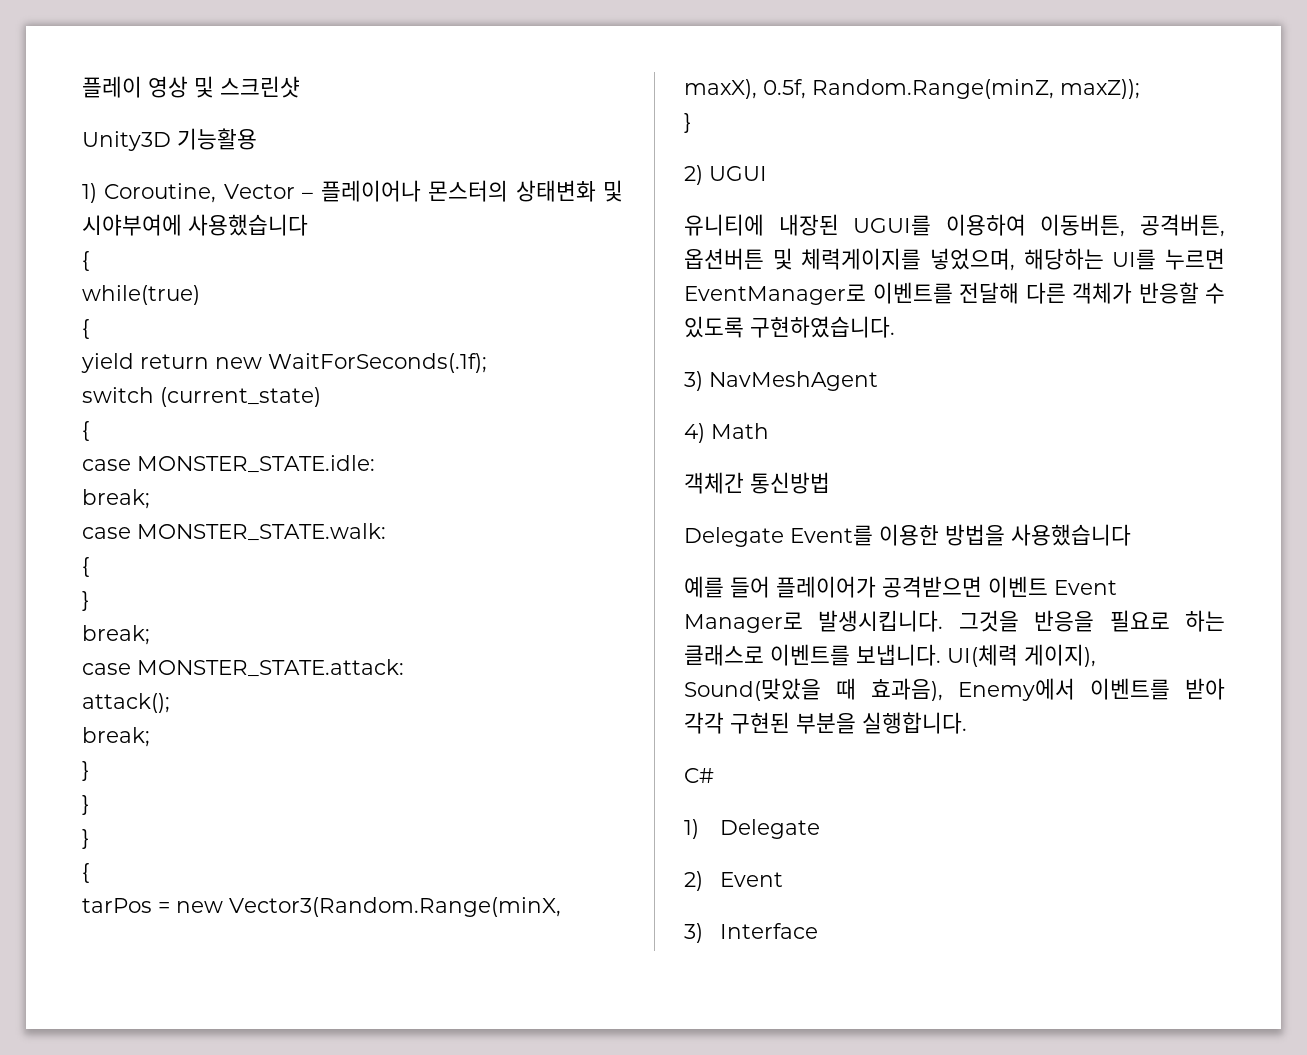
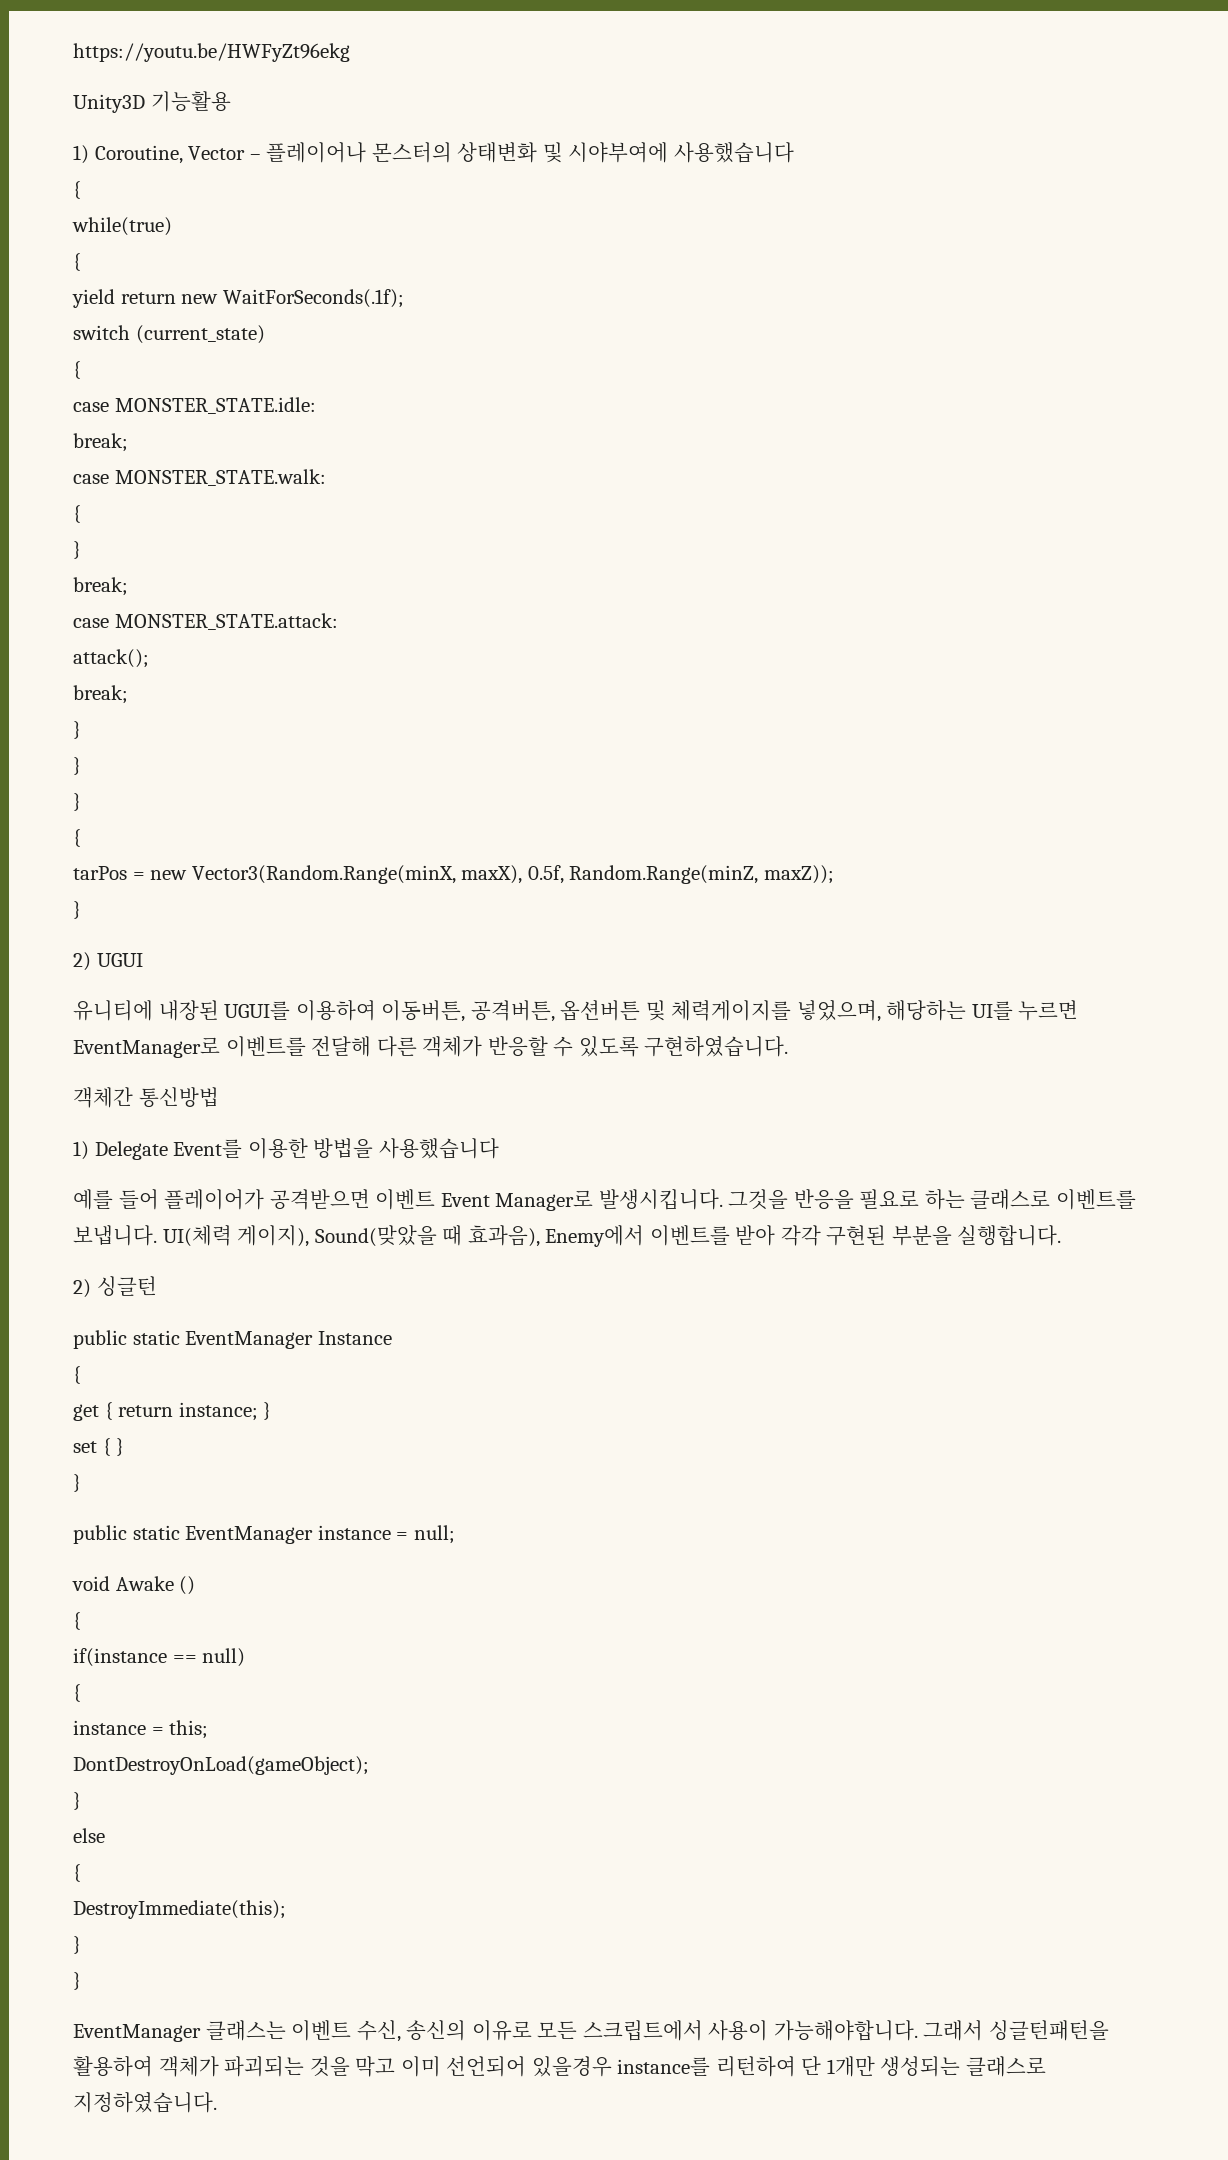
[82,76,300,98] 플레이 영상 및 스크린샷 -> [73,43,350,62] https://youtu.be/HWFyZt96ekg
[684,371,878,391] [684,423,769,443] // 3) NavMeshAgent // 4) Math -> (789, 1046) none
(830, 483) none -> [73,1141,89,1160] 1)
[684,768,714,783] [684,819,821,839] [684,871,784,891] [684,923,819,943] C# // 1) Delegate // 2) Event // 3) Interface -> [73,1276,157,1298] [73,1330,392,1349] [73,1366,81,1384] [73,1402,272,1421] [73,1438,125,1456] [73,1474,81,1492] [73,1525,455,1544] [72,1576,196,1595] [73,1612,81,1630] [73,1648,246,1667] [73,1684,81,1702] [73,1720,209,1739] [73,1756,369,1775] [73,1792,81,1810] [73,1828,105,1843] [73,1864,81,1882] [73,1900,286,1919] [73,1936,81,1954] [73,1972,81,1990] [73,2020,1109,2042] [73,2056,1046,2077] [73,2092,217,2113] 2) 싱글턴 // public static EventManager Instance // { // get { return instance; } // set { } // } // public static EventManager instance = null; // void Awake () // { // if(instance == null) // { // instance = this; // DontDestroyOnLoad(gameObject); // } // else // { // DestroyImmediate(this); // } // } // EventManager 클래스는 이벤트 수신, 송신의 이유로 모든 스크립트에서 사용이 가능해야합니다. 그래서 싱글턴패턴을 활용하여 객체가 파괴되는 것을 막고 이미 선언되어 있을경우 instance를 리턴하여 단 1개만 생성되는 클래스로 지정하였습니다.

